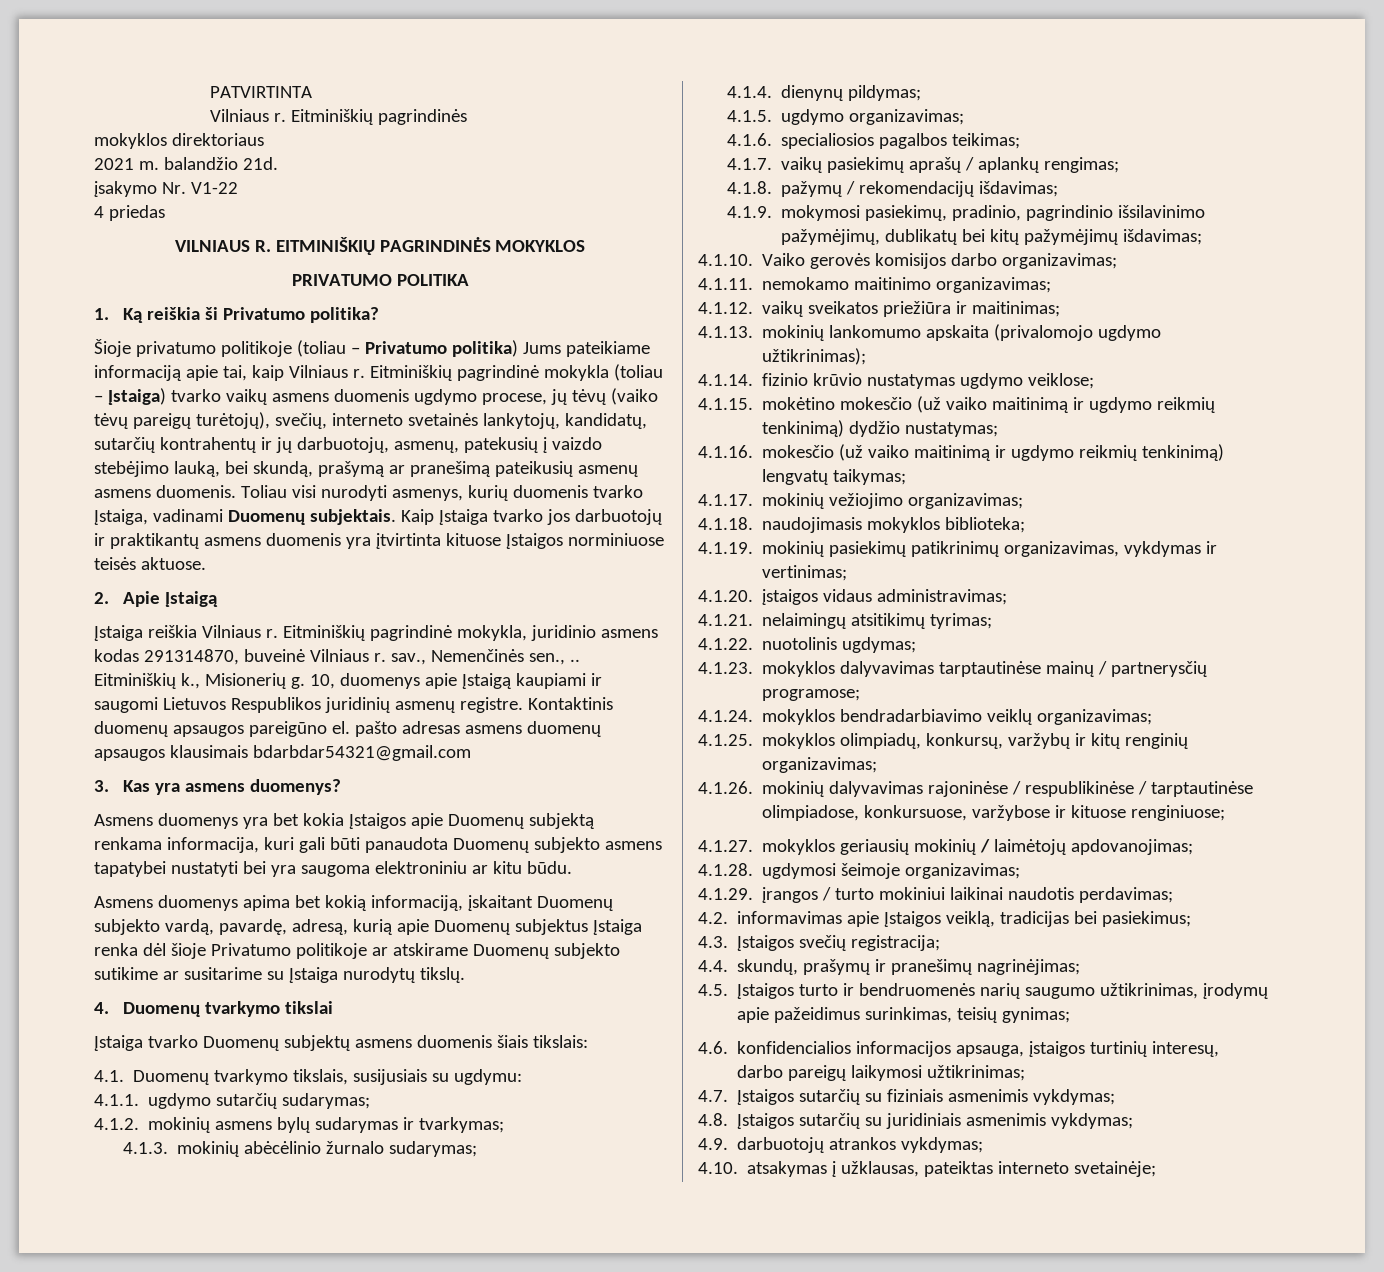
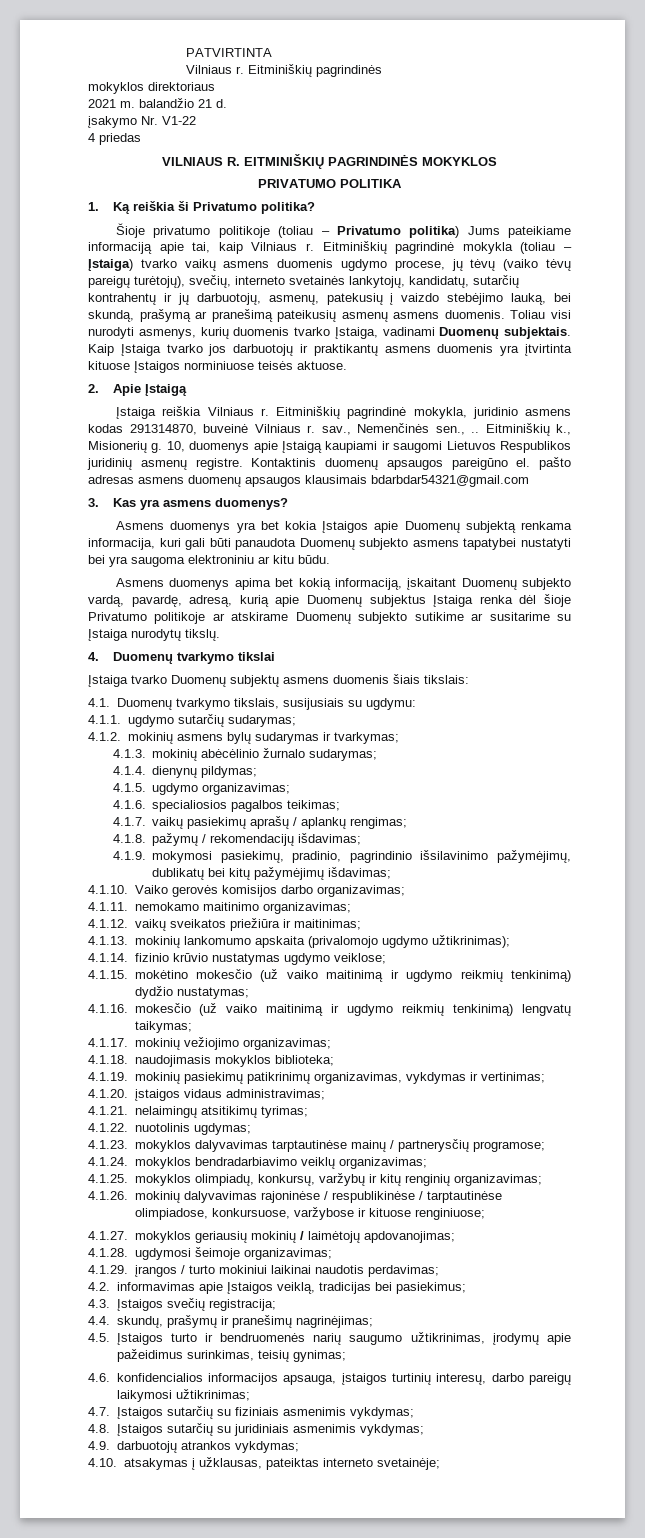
[242,157,278,170] 21d. -> [198,99,227,108] 21 d.

